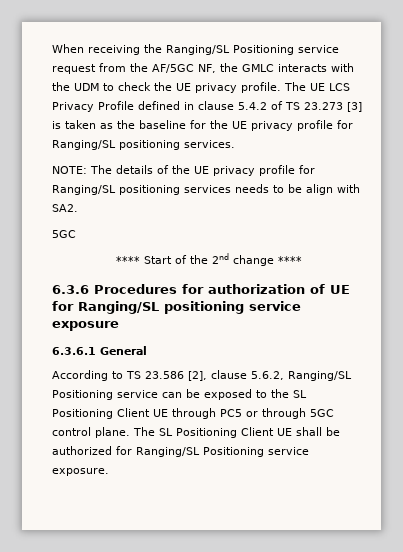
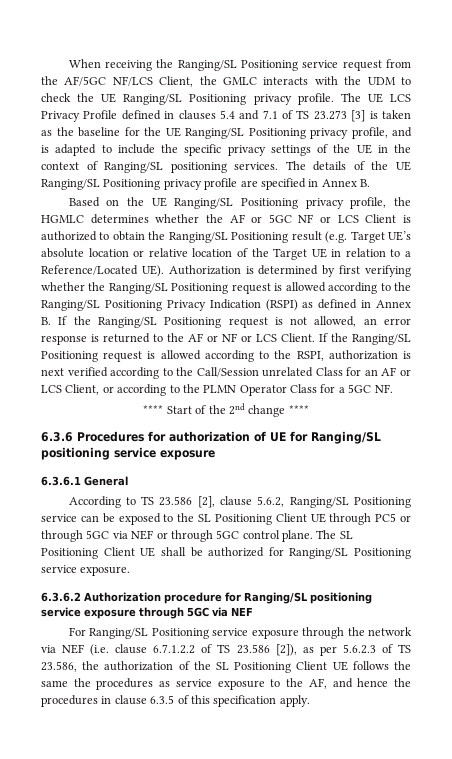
[198,64,216,73] NF, -> [112,76,194,87] NF/LCS Client,
(191, 87) none -> [123,94,247,105] Ranging/SL Positioning
[198,101,267,110] clause 5.4.2 -> [178,110,278,120] clauses 5.4 and 7.1
[251,120,353,131] privacy profile for -> [185,127,412,139] [41,144,411,156] [41,161,98,170] Ranging/SL Positioning privacy profile, and is adapted to include the specific privacy settings of the UE in the context of
[52,166,87,174] // NOTE: -> (279, 166) none
[213,165,315,176] [52,184,360,195] [52,204,78,212] [52,230,76,238] privacy profile for Ranging/SL positioning services needs to be align with SA2. // 5GC -> [41,178,370,190] [68,197,411,209] [41,214,411,224] [41,231,412,243] [41,248,411,260] [41,265,411,277] [41,282,412,294] [41,299,411,311] [41,316,412,328] [41,333,411,345] [41,350,412,362] [41,367,412,379] [41,384,393,396] Ranging/SL Positioning privacy profile are specified in Annex B. // Based on the UE Ranging/SL Positioning privacy profile, the HGMLC determines whether the AF or 5GC NF or LCS Client is authorized to obtain the Ranging/SL Positioning result (e.g. Target UE’s absolute location or relative location of the Target UE in relation to a Reference/Located UE). Authorization is determined by first verifying whether the Ranging/SL Positioning request is allowed according to the Ranging/SL Positioning Privacy Indication (RSPI) as defined in Annex B. If the Ranging/SL Positioning request is not allowed, an error response is returned to the AF or NF or LCS Client. If the Ranging/SL Positioning request is allowed according to the RSPI, authorization is next verified according to the Call/Session unrelated Class for an AF or LCS Client, or according to the PLMN Operator Class for a 5GC NF.
(334, 413) none -> [112,530,240,542] via NEF or through 5GC
(109, 472) none -> [41,592,372,604] [41,607,253,619] [68,627,413,639] [41,644,412,656] [41,661,411,673] [41,678,412,690] [41,695,310,707] // 6.3.6.2 Authorization procedure for Ranging/SL positioning service exposure through 5GC via NEF // For Ranging/SL Positioning service exposure through the network via NEF (i.e. clause 6.7.1.2.2 of TS 23.586 [2]), as per 5.6.2.3 of TS 23.586, the authorization of the SL Positioning Client UE follows the same the procedures as service exposure to the AF, and hence the procedures in clause 6.3.5 of this specification apply.

